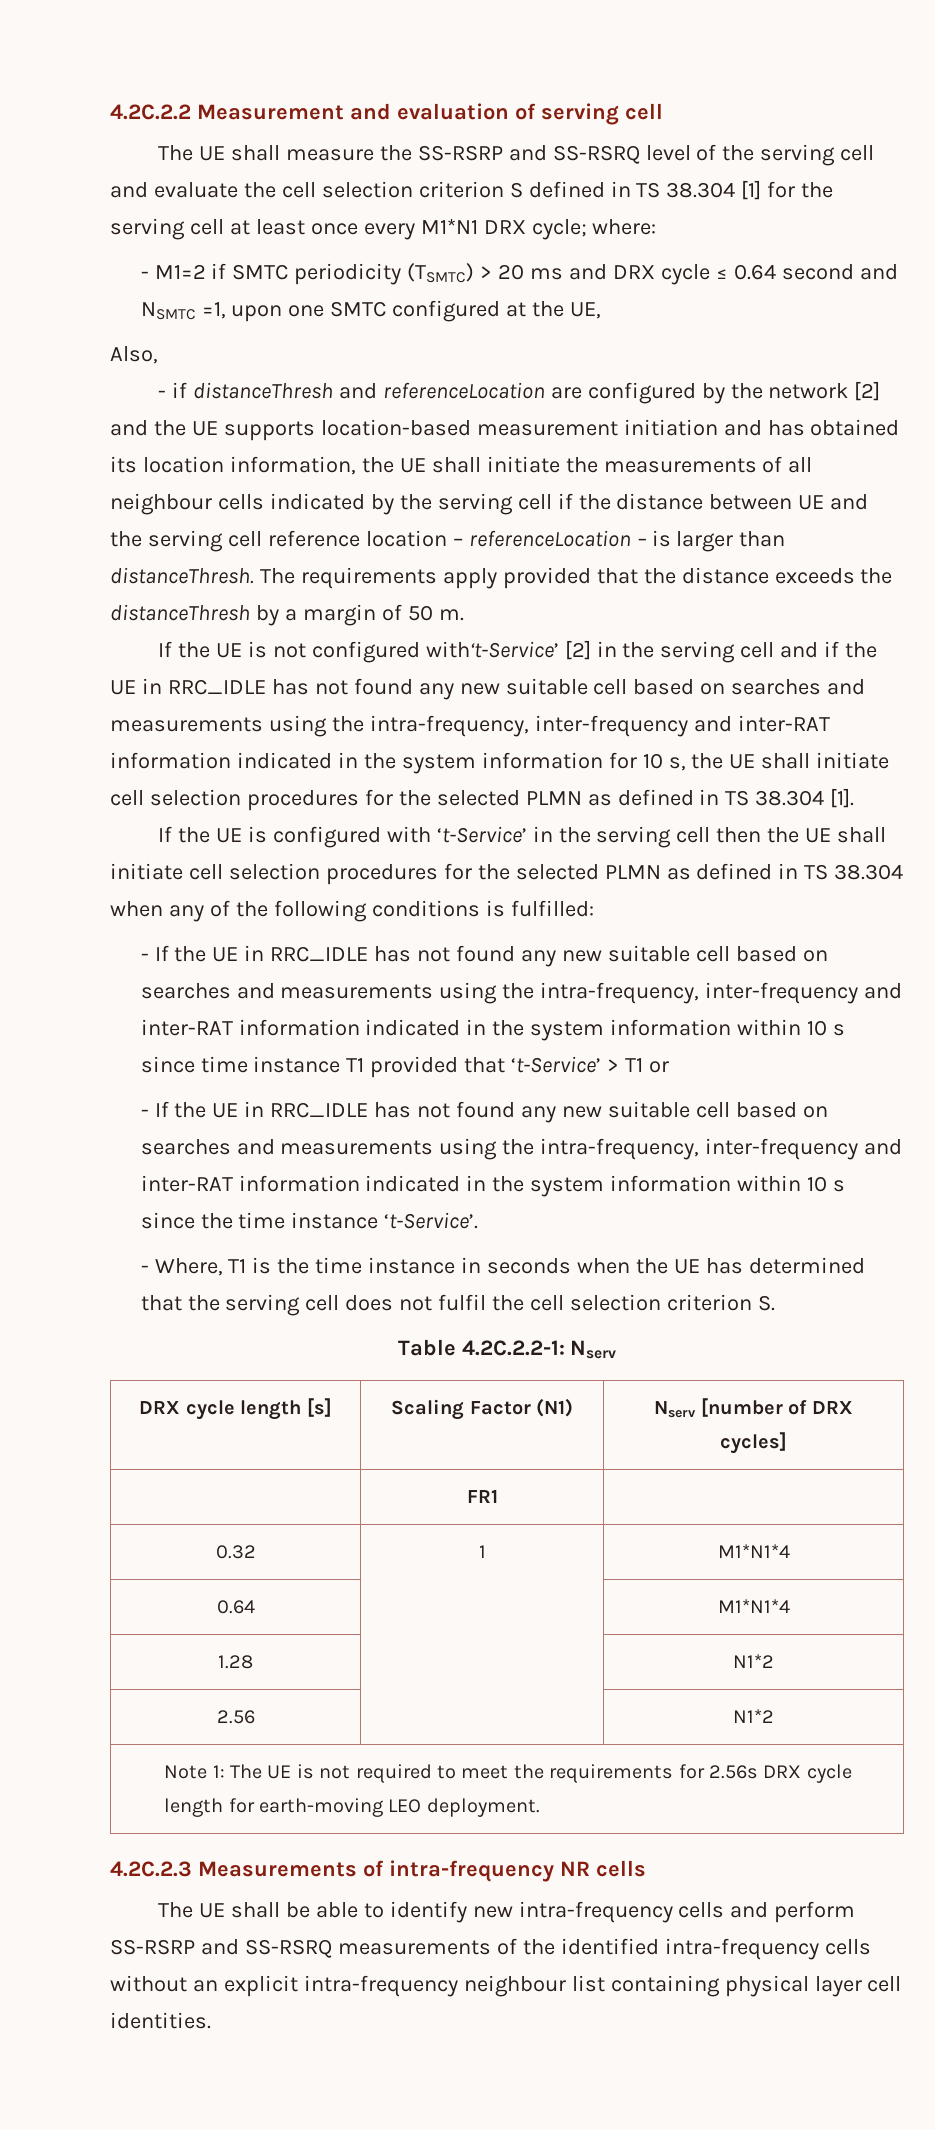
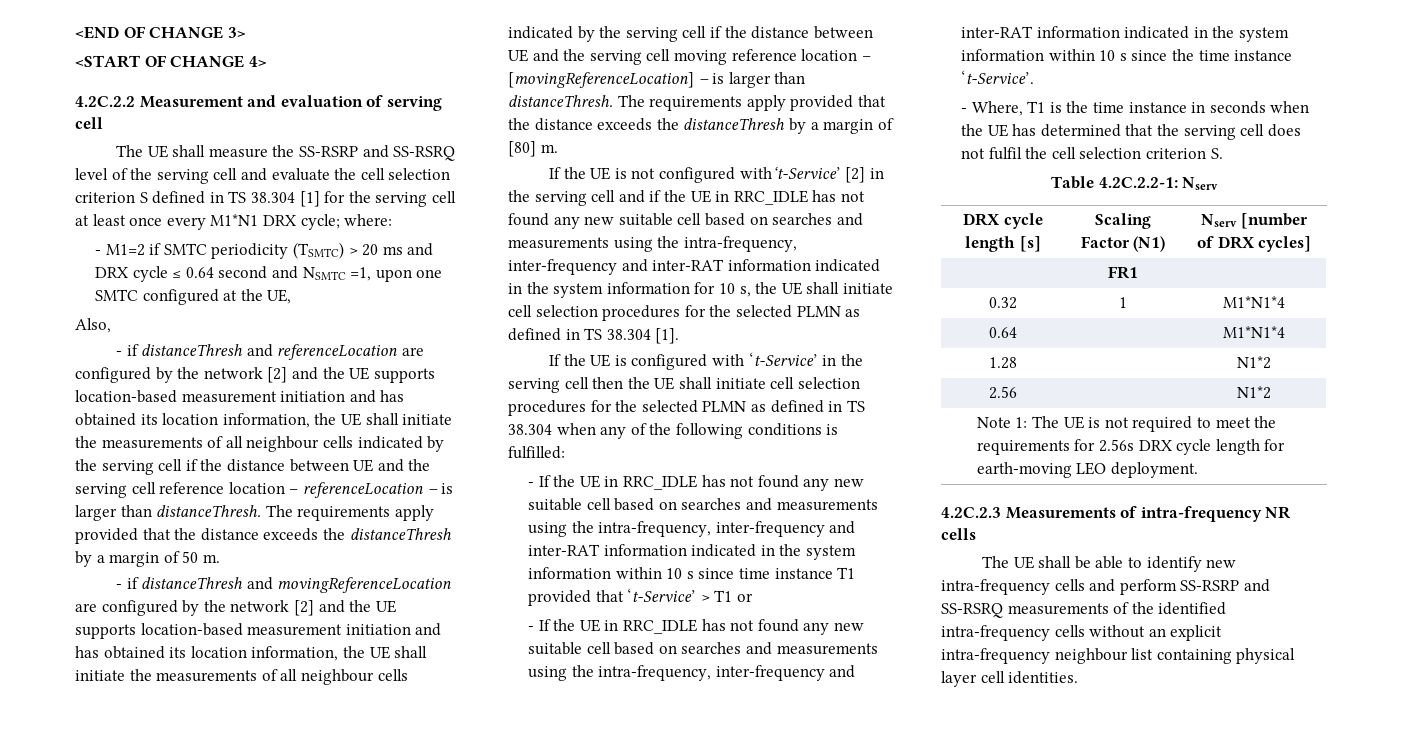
(110, 112) none -> [75,26,246,39] [75,55,267,68] <END OF CHANGE 3> // <START OF CHANGE 4> //
(464, 615) none -> [115,577,452,593] [75,600,396,616] [75,623,442,639] [75,646,428,661] [75,669,408,685] [508,26,873,42] [508,49,871,65] [508,72,806,88] [508,95,886,111] [508,118,894,134] [508,141,558,157] // - if distanceThresh and movingReferenceLocation are configured by the network [2] and the UE supports location-based measurement initiation and has obtained its location information, the UE shall initiate the measurements of all neighbour cells indicated by the serving cell if the distance between UE and the serving cell moving reference location – [movingReferenceLocation] – is larger than distanceThresh. The requirements apply provided that the distance exceeds the distanceThresh by a margin of [80] m.

